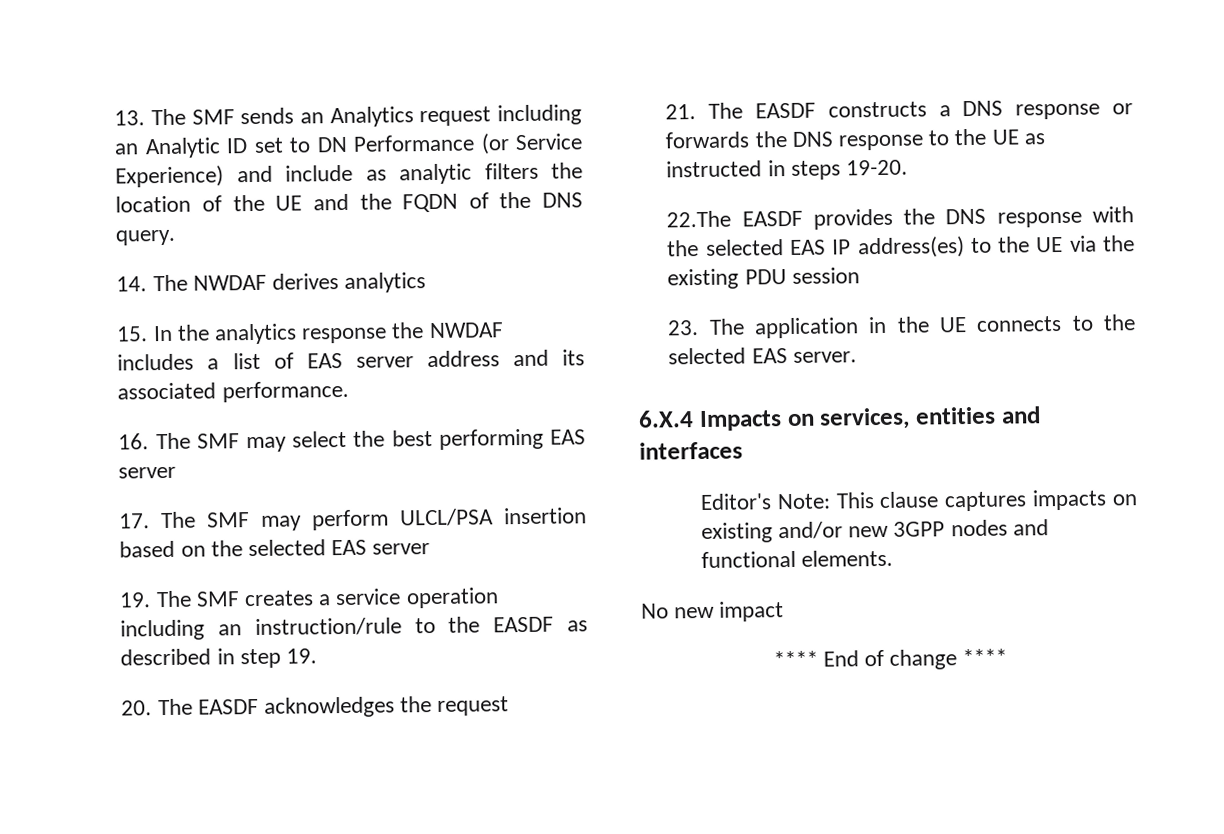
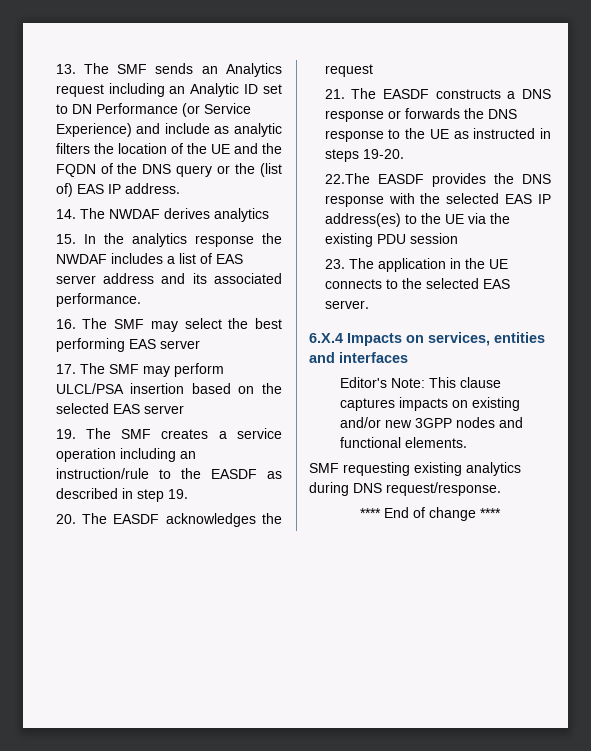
[115,229,177,246] query. -> [176,163,282,177] [55,183,180,197] query or the (list of) EAS IP address.
[641,601,785,622] No new impact -> [309,462,521,476] [309,482,501,496] SMF requesting existing analytics during DNS request/response.

